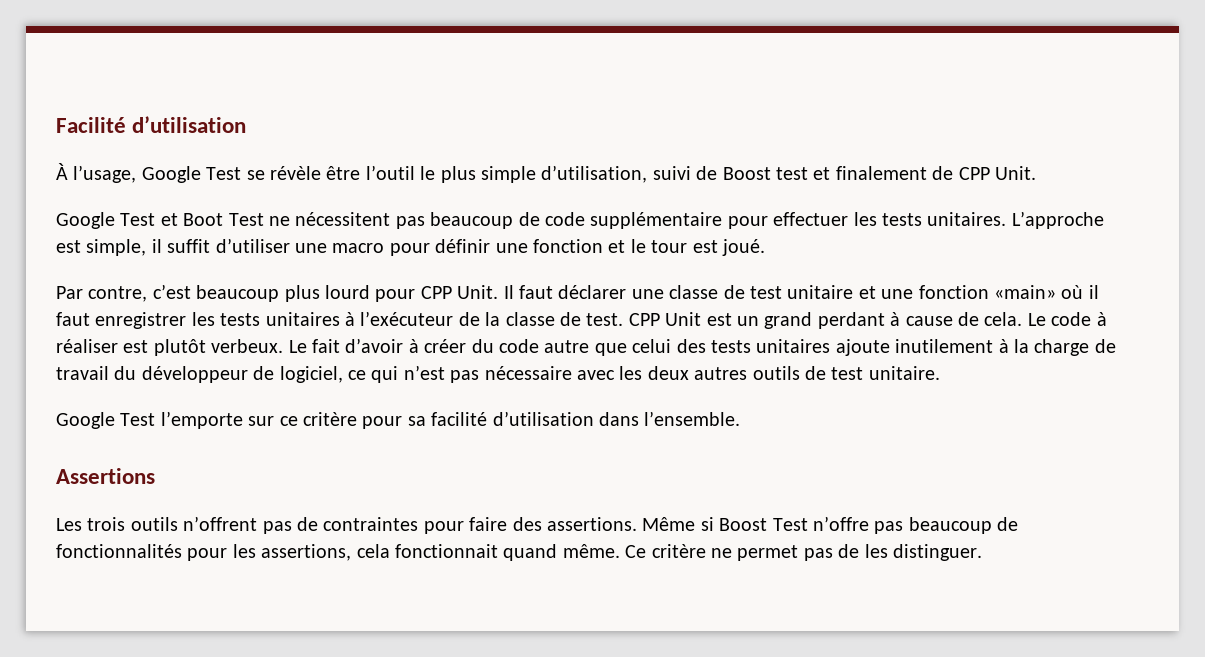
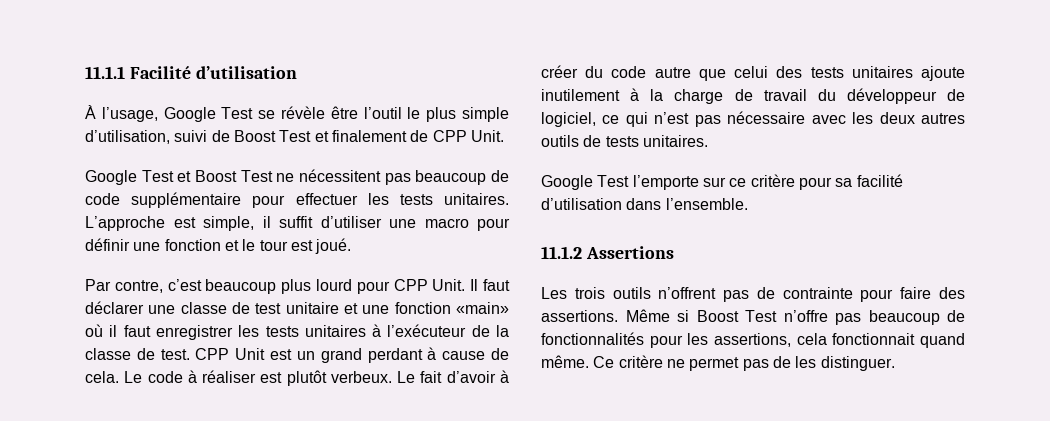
(56, 125) none -> [85,66,125,79] 11.1.1
[775,167,808,180] test -> [279,130,312,142] Test
[183,213,224,226] Boot -> [195,170,237,182] Boost
[831,366,940,380] test unitaire. -> [605,135,708,147] tests unitaires.
(741, 418) none -> [541,246,582,259] 11.1.2
[323,517,419,531] contraintes -> [782,287,853,299] contrainte

